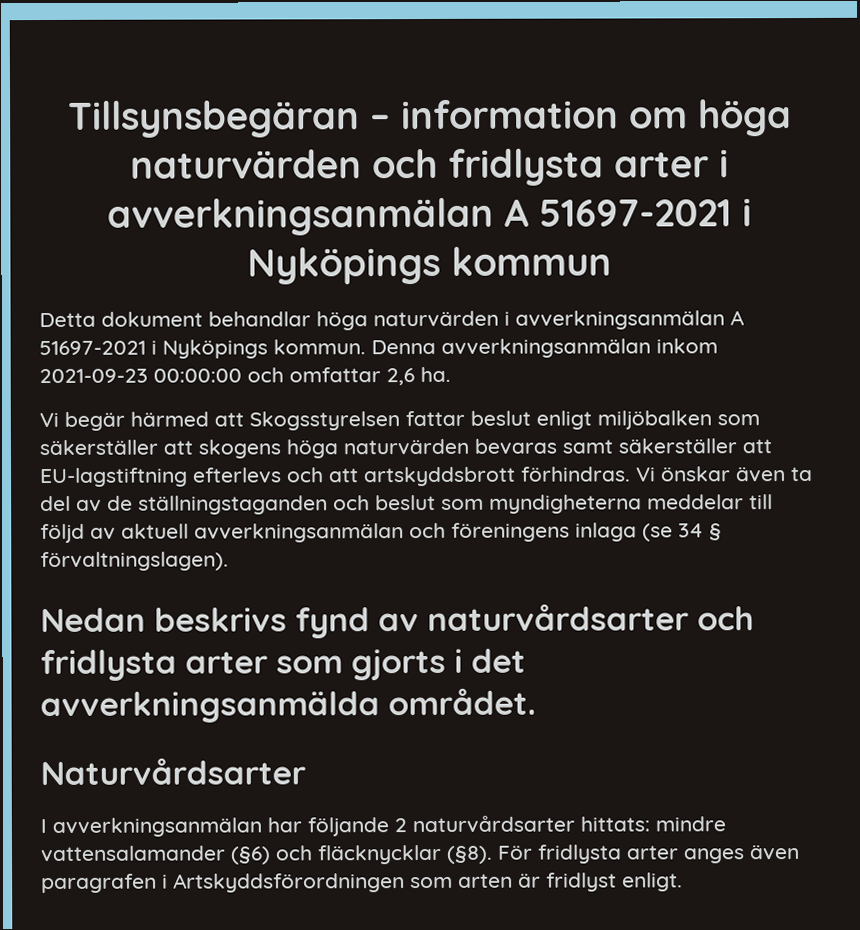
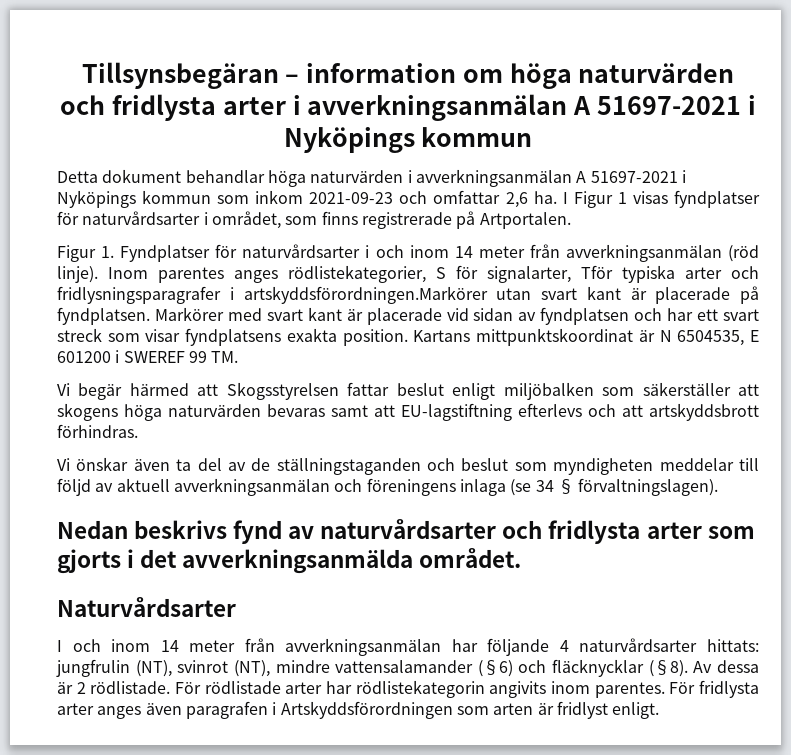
[273,338,651,358] kommun. Denna avverkningsanmälan -> [142,190,250,204] kommun som
[153,368,242,383] 00:00:00 -> (394, 198) none
(451, 374) none -> [562,190,761,208] [57,211,571,229] [57,244,759,262] [57,265,759,283] [57,286,759,304] [57,307,760,325] [57,328,760,346] [57,350,239,363] I Figur 1 visas fyndplatser för naturvårdsarter i området, som finns registrerade på Artportalen. // Figur 1. Fyndplatser för naturvårdsarter i och inom 14 meter från avverkningsanmälan (röd linje). Inom parentes anges rödlistekategorier, S för signalarter, Tför typiska arter och fridlysningsparagrafer i artskyddsförordningen.Markörer utan svart kant är placerade på fyndplatsen. Markörer med svart kant är placerade vid sidan av fyndplatsen och har ett svart streck som visar fyndplatsens exakta position. Kartans mittpunktskoordinat är N 6504535, E 601200 i SWEREF 99 TM.
[618,438,737,454] säkerställer -> (368, 411) none
(631, 474) none -> (138, 431) //
[489,494,642,514] myndigheterna -> [553,458,654,475] myndigheten
(47, 826) none -> [72,638,275,652] och inom 14 meter från
[394,818,407,833] 2 -> [559,640,569,652] 4
(650, 824) none -> [56,659,270,677] jungfrulin (NT), svinrot (NT),
(493, 854) none -> [693,660,759,673] [57,680,665,698] Av dessa är 2 rödlistade. För rödlistade arter har rödlistekategorin angivits inom parentes.

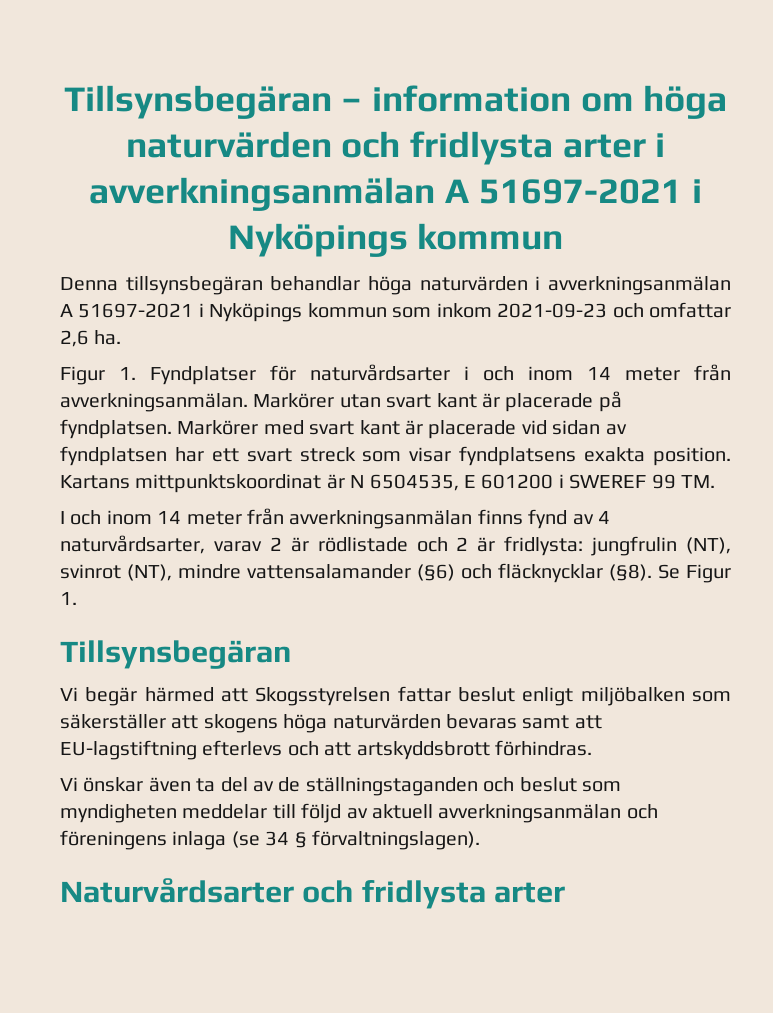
[57,169,182,183] Detta dokument -> [60,276,263,295] Denna tillsynsbegäran
[562,190,761,208] [57,211,571,229] I Figur 1 visas fyndplatser för naturvårdsarter i området, som finns registrerade på Artportalen. -> (122, 337) none
[565,244,759,262] [57,265,759,283] [57,286,488,304] avverkningsanmälan (röd linje). Inom parentes anges rödlistekategorier, S för signalarter, Tför typiska arter och fridlysningsparagrafer i artskyddsförordningen.Markörer -> [60,393,335,412] avverkningsanmälan. Markörer
[634,308,663,321] och -> (167, 456) none
(239, 357) none -> [60,508,610,529] [60,535,731,556] [60,563,731,583] [60,592,77,605] [60,640,291,669] // I och inom 14 meter från avverkningsanmälan finns fynd av 4 naturvårdsarter, varav 2 är rödlistade och 2 är fridlysta: jungfrulin (NT), svinrot (NT), mindre vattensalamander (§6) och fläcknycklar (§8). Se Figur 1. // Tillsynsbegäran
[57,519,755,544] [57,548,522,574] [57,597,236,617] [57,638,759,656] [56,659,759,677] [57,680,759,698] [57,701,660,719] Nedan beskrivs fynd av naturvårdsarter och fridlysta arter som gjorts i det avverkningsanmälda området. // Naturvårdsarter // I och inom 14 meter från avverkningsanmälan har följande 4 naturvårdsarter hittats: jungfrulin (NT), svinrot (NT), mindre vattensalamander (§6) och fläcknycklar (§8). Av dessa är 2 rödlistade. För rödlistade arter har rödlistekategorin angivits inom parentes. För fridlysta arter anges även paragrafen i Artskyddsförordningen som arten är fridlyst enligt. -> [60,878,566,909] Naturvårdsarter och fridlysta arter

